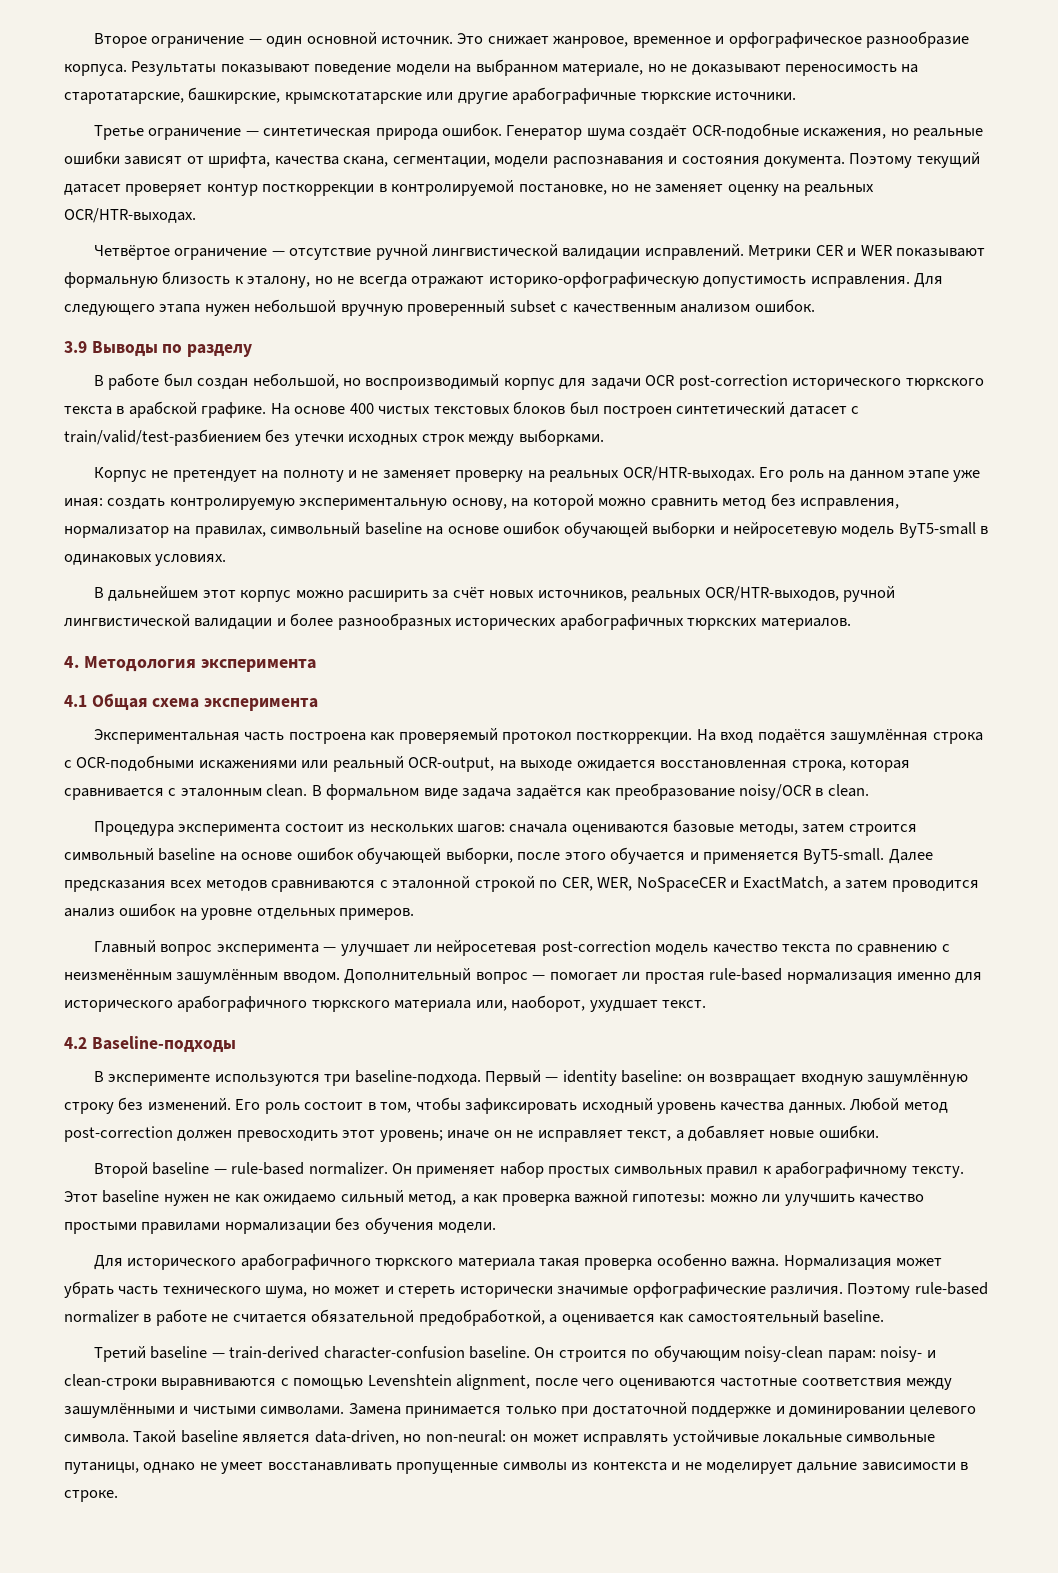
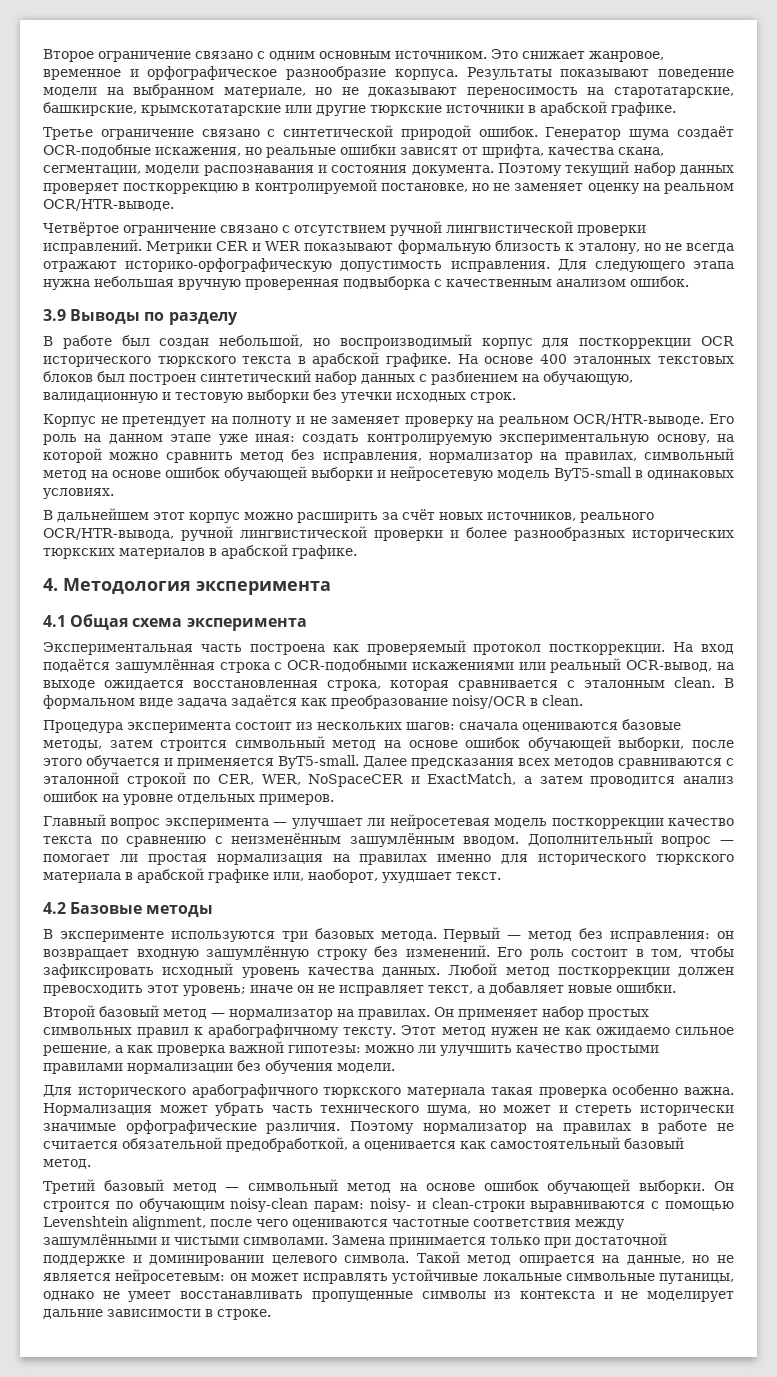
[248,32,453,47] — один основной источник. -> [195,51,487,61] связано с одним основным источником.
[512,87,797,104] [93,125,438,140] арабографичные тюркские источники. // Третье ограничение — синтетическая природа -> [370,101,676,116] [43,125,471,140] тюркские источники в арабской графике. // Третье ограничение связано с синтетической природой
[64,184,375,196] датасет проверяет контур посткоррекции -> [633,162,734,176] [43,183,239,194] набор данных проверяет посткоррекцию
[804,184,875,196] [64,208,196,223] реальных OCR/HTR-выходах. -> [664,183,734,194] [43,199,174,211] реальном OCR/HTR-выводе.
[271,244,641,260] — отсутствие ручной лингвистической валидации -> [220,221,646,236] связано с отсутствием ручной лингвистической проверки
[204,299,556,316] нужен небольшой вручную проверенный subset -> [43,276,430,290] нужна небольшая вручную проверенная подвыборка
[590,374,788,390] задачи OCR post-correction -> [579,336,734,349] посткоррекции OCR
[378,406,431,414] чистых -> [573,356,652,364] эталонных
[789,406,860,417] [64,429,604,446] датасет с train/valid/test-разбиением без утечки исходных строк между выборками. -> [315,371,633,385] [43,389,516,403] набор данных с разбиением на обучающую, валидационную и тестовую выборки без утечки исходных строк.
[549,466,755,482] реальных OCR/HTR-выходах. -> [498,414,705,427] реальном OCR/HTR-выводе.
[364,522,422,535] baseline -> [43,470,87,480] метод
[631,586,896,602] [64,614,273,629] реальных OCR/HTR-выходов, ручной лингвистической валидации -> [580,512,654,523] [43,526,443,541] реального OCR/HTR-вывода, ручной лингвистической проверки
[559,613,851,630] арабографичных тюркских материалов. -> [43,544,357,559] тюркских материалов в арабской графике.
[408,757,495,772] OCR-output, -> [626,660,713,672] OCR-вывод,
[158,848,216,861] baseline -> [332,740,377,750] метод
[541,940,709,956] post-correction модель -> [494,818,664,829] модель посткоррекции
[709,968,893,984] rule-based нормализация -> [216,854,428,865] нормализация на правилах
[177,995,472,1012] арабографичного тюркского материала -> [656,854,735,865] [43,868,269,883] тюркского материала в арабской графике
[91,1036,236,1053] Baseline-подходы -> [70,902,214,917] Базовые методы
[354,1070,683,1086] baseline-подхода. Первый — identity baseline: -> [314,927,711,942] базовых метода. Первый — метод без исправления:
[64,1126,173,1142] post-correction -> [557,967,670,978] посткоррекции
[152,1162,388,1175] baseline — rule-based normalizer. -> [99,1005,430,1020] базовый метод — нормализатор на правилах.
[102,1190,160,1203] baseline -> [441,1027,486,1037] метод
[340,1190,457,1205] сильный метод, -> [674,1027,734,1035] [43,1045,111,1056] сильное решение,
[914,1282,988,1295] [64,1310,139,1323] rule-based normalizer -> [422,1123,632,1134] нормализатор на правилах
[823,1310,885,1323] baseline. -> [624,1137,684,1149] [43,1159,91,1169] базовый метод.
[150,1346,530,1359] baseline — train-derived character-confusion baseline. -> [103,1179,706,1194] базовый метод — символьный метод на основе ошибок обучающей выборки.
[180,1430,506,1445] baseline является data-driven, но non-neural: -> [467,1255,734,1266] [43,1269,226,1284] метод опирается на данные, но не является нейросетевым:

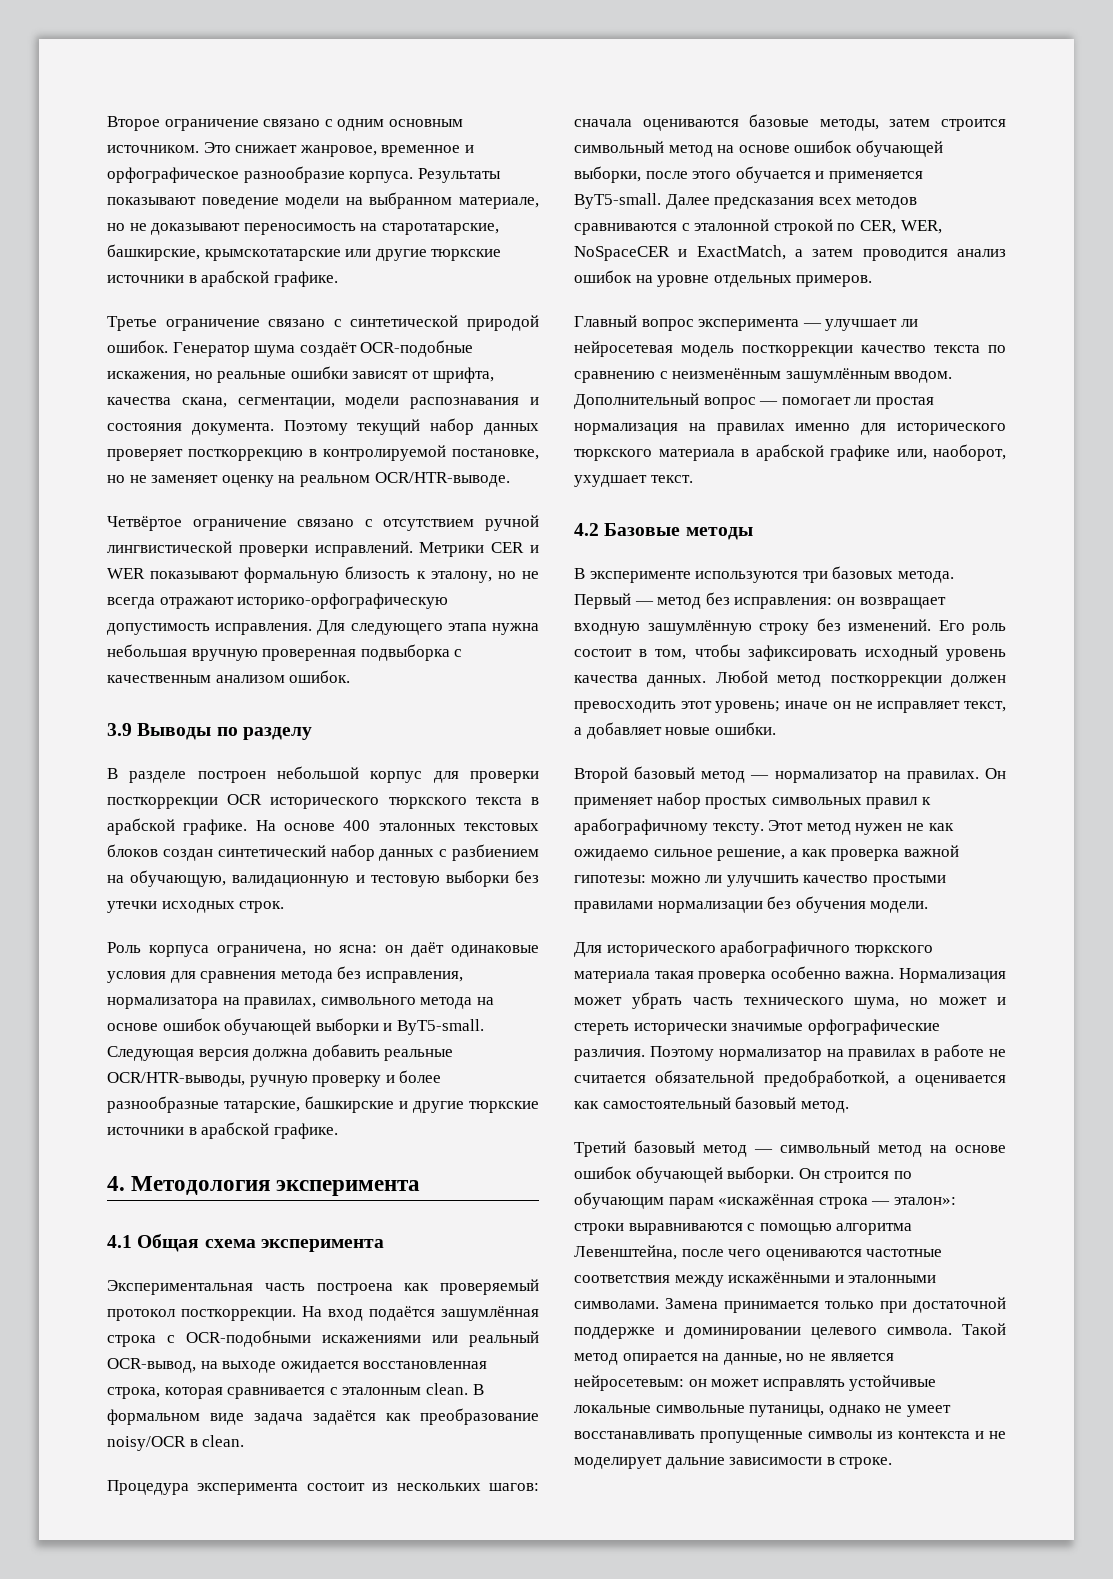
[62,334,472,349] работе был создан небольшой, но воспроизводимый -> [129,766,359,783] разделе построен небольшой
(570, 343) none -> [469,771,539,783] проверки
[97,371,196,385] был построен -> [162,849,213,861] создан
[43,414,734,427] [43,434,734,445] [43,448,284,463] Корпус не претендует на полноту и не заменяет проверку на реальном OCR/HTR-выводе. Его роль на данном этапе уже иная: создать контролируемую экспериментальную основу, на которой можно сравнить метод -> [107,942,539,957] [107,971,333,983] Роль корпуса ограничена, но ясна: он даёт одинаковые условия для сравнения метода
[429,452,533,463] нормализатор -> [107,997,218,1009] нормализатора
[644,448,734,460] [43,470,87,480] символьный метод -> [320,997,473,1009] символьного метода
[390,466,734,481] [43,488,114,499] [43,508,654,523] [43,526,734,541] [43,548,205,559] нейросетевую модель ByT5-small в одинаковых условиях. // В дальнейшем этот корпус можно расширить за счёт новых источников, реального OCR/HTR-вывода, ручной лингвистической проверки и более разнообразных исторических тюркских материалов -> [396,1019,484,1035] [107,1044,454,1061] [107,1070,442,1087] [107,1096,539,1113] [107,1127,184,1135] ByT5-small. Следующая версия должна добавить реальные OCR/HTR-выводы, ручную проверку и более разнообразные татарские, башкирские и другие тюркские источники
[230,1198,525,1212] noisy-clean парам: noisy- и clean-строки -> [668,1194,956,1209] [574,1223,624,1235] парам «искажённая строка — эталон»: строки
[43,1216,206,1230] Levenshtein alignment, -> [836,1223,913,1235] [574,1245,677,1260] алгоритма Левенштейна,
[43,1234,239,1248] зашумлёнными и чистыми -> [728,1272,937,1283] искажёнными и эталонными

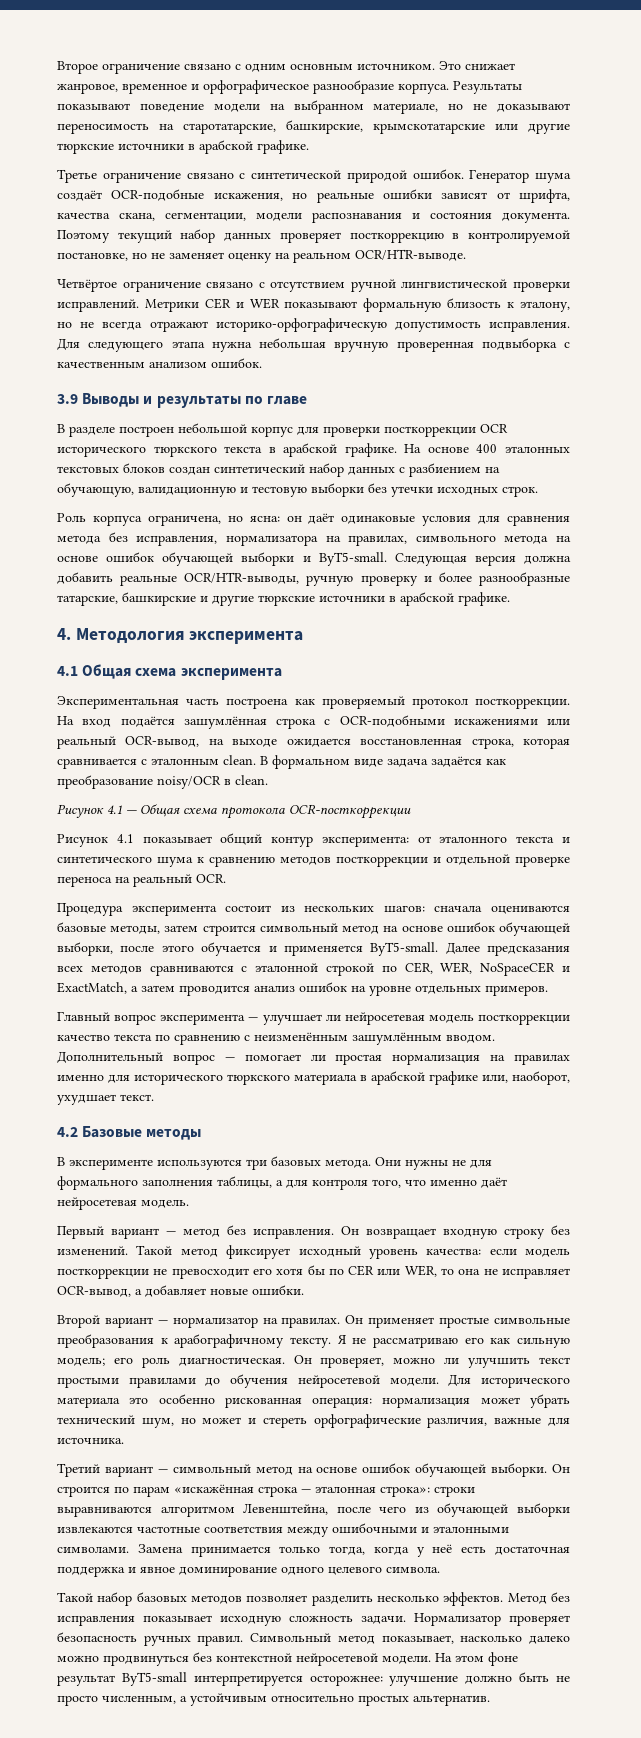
[216,727,312,740] по разделу -> [143,396,307,408] и результаты по главе
(245, 1441) none -> [57,804,411,819] [57,833,570,847] [57,854,570,867] [57,874,226,887] // Рисунок 4.1 — Общая схема протокола OCR-посткоррекции // Рисунок 4.1 показывает общий контур эксперимента: от эталонного текста и синтетического шума к сравнению методов посткоррекции и отдельной проверке переноса на реальный OCR.
[574,593,631,609] Первый -> [375,1157,492,1170] [57,1176,507,1190] [57,1197,189,1210] [57,1226,159,1239] Они нужны не для формального заполнения таблицы, а для контроля того, что именно даёт нейросетевая модель. // Первый вариант
[734,597,855,609] исправления: он -> [253,1226,359,1239] исправления. Он
[647,620,752,635] зашумлённую -> (497, 1234) none
[938,620,1006,635] [574,644,1006,661] [574,670,1006,687] [574,701,851,713] Его роль состоит в том, чтобы зафиксировать исходный уровень качества данных. Любой метод посткоррекции должен превосходить этот уровень; иначе он -> [136,1245,570,1259] [57,1265,481,1279] Такой метод фиксирует исходный уровень качества: если модель посткоррекции не превосходит его хотя бы по CER или WER, то она
[964,701,1006,712] текст, -> [57,1286,131,1297] OCR-вывод,
[634,766,746,783] базовый метод -> [104,1317,153,1328] вариант
[656,792,931,809] [574,818,954,835] [574,845,959,861] [574,875,646,883] набор простых символьных правил к арабографичному тексту. Этот метод нужен не как ожидаемо сильное решение, а как проверка важной гипотезы: -> [439,1317,571,1328] [57,1334,571,1348] [57,1355,385,1368] простые символьные преобразования к арабографичному тексту. Я не рассматриваю его как сильную модель; его роль диагностическая. Он проверяет,
[803,875,869,883] качество -> [539,1357,571,1364] текст
[657,896,929,913] нормализации без обучения модели. // -> [205,1374,439,1388] до обучения нейросетевой модели.
[720,940,933,957] [574,966,1006,983] [574,992,1006,1009] [574,1019,940,1035] [574,1044,1006,1061] [574,1070,1006,1087] [574,1096,849,1113] арабографичного тюркского материала такая проверка особенно важна. Нормализация может убрать часть технического шума, но может и стереть исторически значимые орфографические различия. Поэтому нормализатор на правилах в работе не считается обязательной предобработкой, а оценивается как самостоятельный базовый метод. -> [57,1394,570,1408] [57,1414,570,1428] [57,1437,124,1444] материала это особенно рискованная операция: нормализация может убрать технический шум, но может и стереть орфографические различия, важные для источника.
[634,1140,747,1157] базовый метод -> [104,1466,153,1477] вариант
[574,1192,664,1209] обучающим -> (129, 1490) none
[893,1197,956,1205] [574,1223,913,1235] [574,1245,862,1261] эталон»: строки выравниваются с помощью алгоритма Левенштейна, после чего оцениваются -> [315,1486,475,1497] [57,1503,570,1517] [57,1526,133,1533] эталонная строка»: строки выравниваются алгоритмом Левенштейна, после чего из обучающей выборки извлекаются
[728,1272,831,1283] искажёнными -> [332,1523,417,1534] ошибочными
[880,1297,1006,1313] [574,1323,1006,1339] [574,1353,894,1365] [574,1375,937,1391] [574,1405,951,1417] [574,1431,1006,1443] [574,1457,893,1469] при достаточной поддержке и доминировании целевого символа. Такой метод опирается на данные, но не является нейросетевым: он может исправлять устойчивые локальные символьные путаницы, однако не умеет восстанавливать пропущенные символы из контекста и не моделирует дальние зависимости в строке. -> [329,1544,570,1557] [57,1566,440,1577] [57,1592,570,1606] [57,1613,570,1626] [57,1632,570,1646] [57,1652,518,1666] [57,1672,570,1686] [57,1693,490,1706] тогда, когда у неё есть достаточная поддержка и явное доминирование одного целевого символа. // Такой набор базовых методов позволяет разделить несколько эффектов. Метод без исправления показывает исходную сложность задачи. Нормализатор проверяет безопасность ручных правил. Символьный метод показывает, насколько далеко можно продвинуться без контекстной нейросетевой модели. На этом фоне результат ByT5-small интерпретируется осторожнее: улучшение должно быть не просто численным, а устойчивым относительно простых альтернатив.

